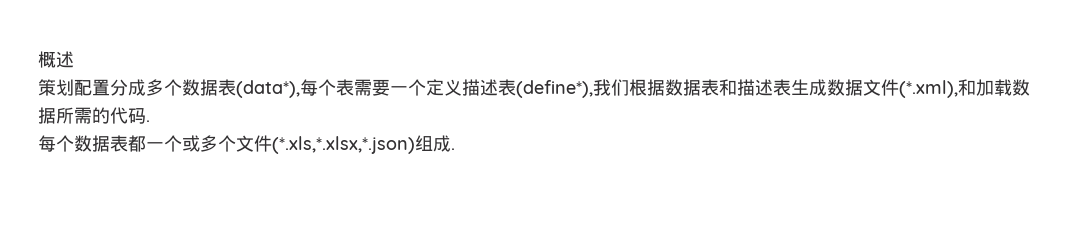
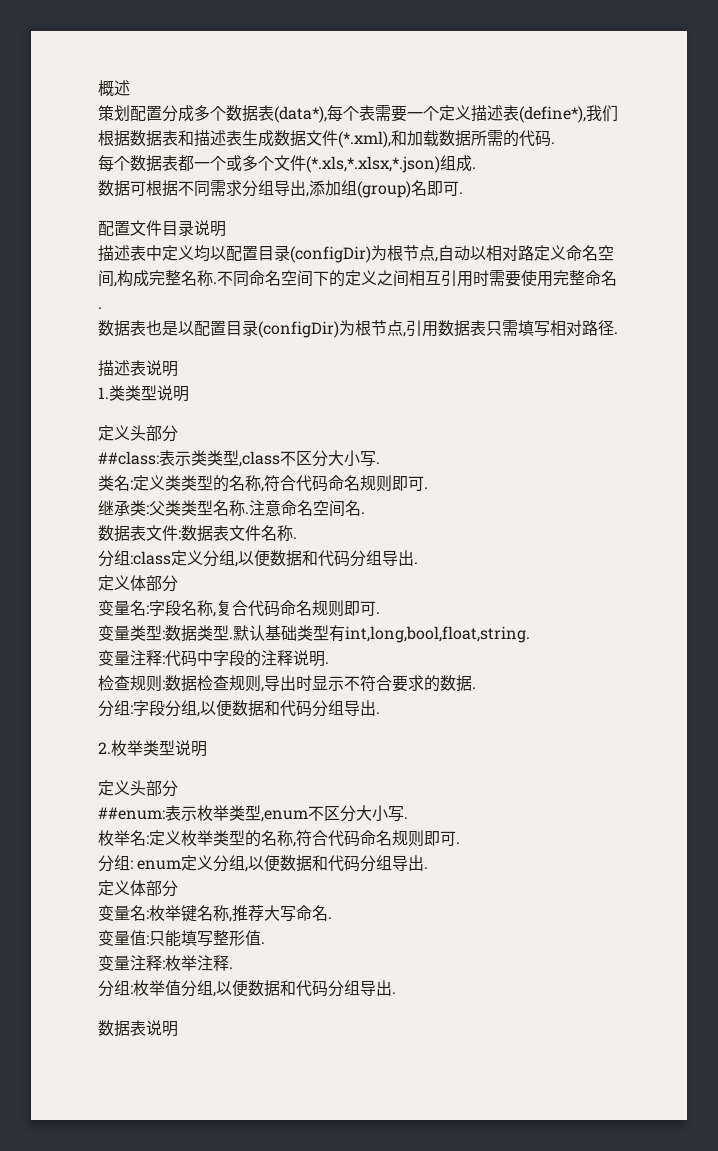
(455, 149) none -> [98,180,463,198] [98,220,226,237] [98,245,614,263] [98,270,617,287] [98,307,102,309] [98,320,618,338] [98,360,178,377] [98,385,189,402] [98,425,178,442] [98,450,380,467] [98,475,428,492] [98,500,365,517] [98,525,297,542] [98,550,418,567] [98,575,178,592] [98,600,380,617] [98,625,530,643] [98,650,329,667] [98,675,476,692] [98,700,380,717] [98,740,207,757] [98,780,178,797] [98,805,408,822] [98,830,460,847] [98,855,429,872] [98,880,178,897] [98,905,332,922] [98,930,265,947] [98,955,233,971] [98,980,396,997] [98,1020,178,1037] // 数据可根据不同需求分组导出,添加组(group)名即可. // 配置文件目录说明 // 描述表中定义均以配置目录(configDir)为根节点,自动以相对路定义命名空间,构成完整名称.不同命名空间下的定义之间相互引用时需要使用完整命名. // 数据表也是以配置目录(configDir)为根节点,引用数据表只需填写相对路径. // 描述表说明 // 1.类类型说明 // 定义头部分 // ##class:表示类类型,class不区分大小写. // 类名:定义类类型的名称,符合代码命名规则即可. // 继承类:父类类型名称.注意命名空间名. // 数据表文件:数据表文件名称. // 分组:class定义分组,以便数据和代码分组导出. // 定义体部分 // 变量名:字段名称,复合代码命名规则即可. // 变量类型:数据类型.默认基础类型有int,long,bool,float,string. // 变量注释:代码中字段的注释说明. // 检查规则:数据检查规则,导出时显示不符合要求的数据. // 分组:字段分组,以便数据和代码分组导出. // 2.枚举类型说明 // 定义头部分 // ##enum:表示枚举类型,enum不区分大小写. // 枚举名:定义枚举类型的名称,符合代码命名规则即可. // 分组: enum定义分组,以便数据和代码分组导出. // 定义体部分 // 变量名:枚举键名称,推荐大写命名. // 变量值:只能填写整形值. // 变量注释:枚举注释. // 分组:枚举值分组,以便数据和代码分组导出. // 数据表说明

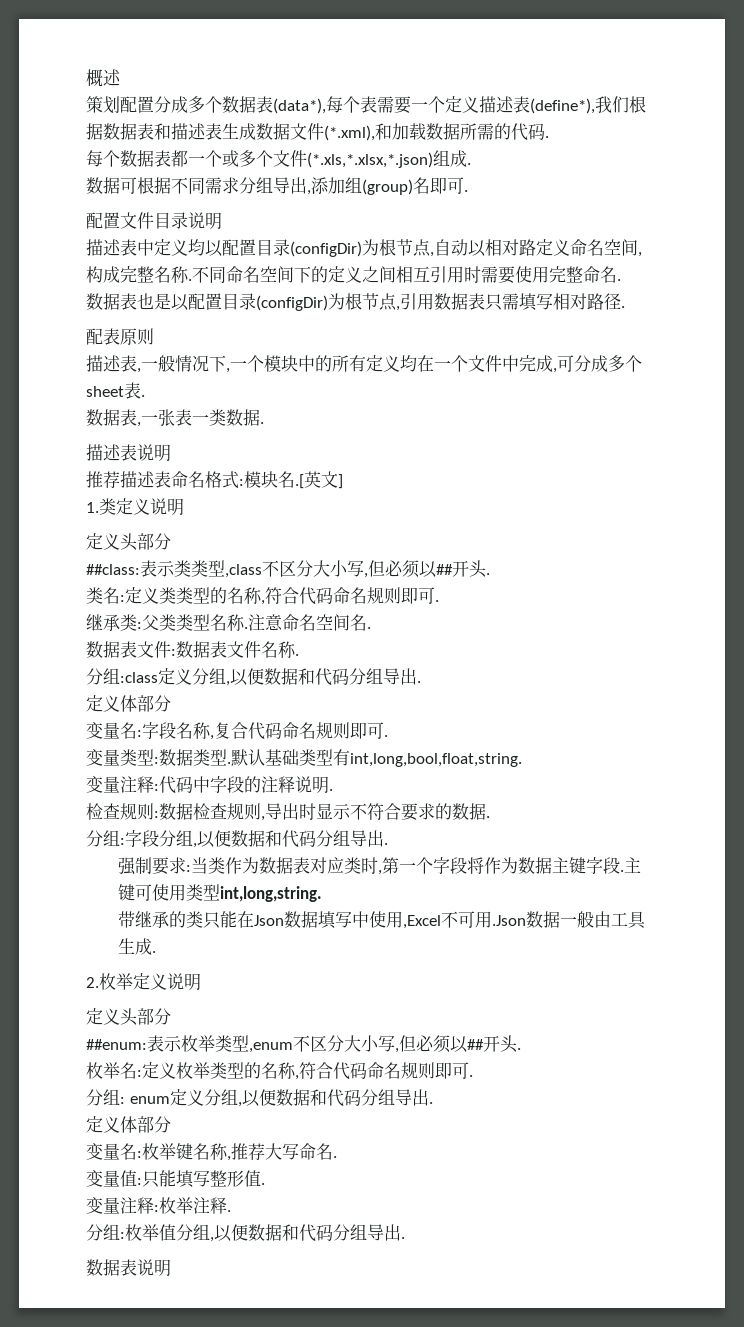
[98,360,178,377] 描述表说明 -> [86,328,154,345] [86,355,642,373] [86,382,145,399] [86,409,264,427] [86,444,171,462] [86,471,343,489] 配表原则 // 描述表,一般情况下,一个模块中的所有定义均在一个文件中完成,可分成多个sheet表. // 数据表,一张表一类数据. // 描述表说明 // 推荐描述表命名格式:模块名.[英文]
[125,385,157,401] 类型 -> [116,498,150,515] 定义
(376, 459) none -> [364,560,487,578] ,但必须以##开头
(380, 713) none -> [118,857,642,875] [118,884,323,902] [118,911,647,929] [118,938,157,955] // 强制要求:当类作为数据表对应类时,第一个字段将作为数据主键字段.主键可使用类型int,long,string. // 带继承的类只能在Json数据填写中使用,Excel不可用.Json数据一般由工具生成.
[143,740,175,756] 类型 -> [133,973,167,990] 定义
(404, 814) none -> [395,1035,518,1053] ,但必须以##开头

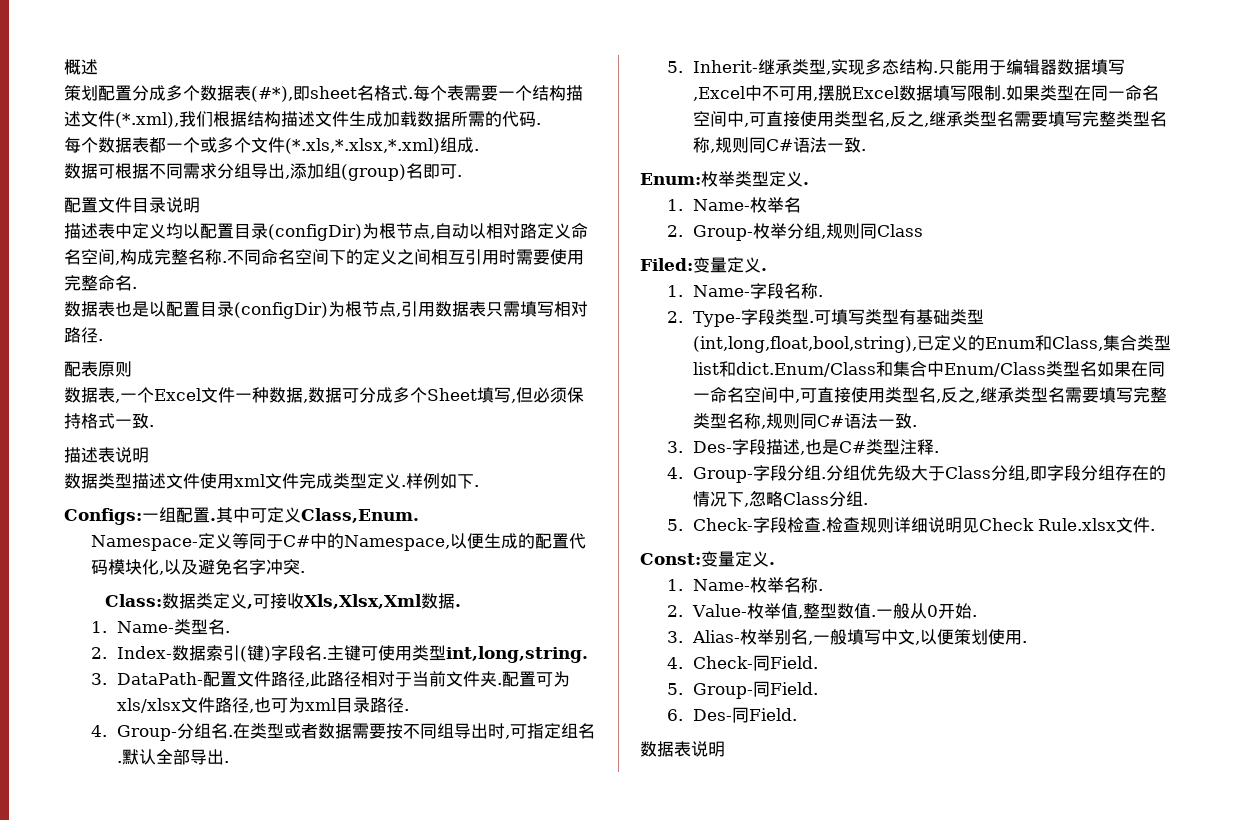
[273,96,646,114] [86,123,392,141] (data*),每个表需要一个定义描述表(define*),我们根据数据表和描述表生成数据文件(*.xml),和 -> [251,85,583,102] [64,111,383,128] (#*),即sheet名格式.每个表需要一个结构描述文件(*.xml),我们根据结构描述文件生成
[307,152,433,168] (*.xls,*.xlsx,*.json) -> [285,138,440,154] (*.xls,*.xlsx,*.xml)
[86,355,642,373] [86,382,145,399] [86,409,264,427] [86,444,171,462] [86,471,343,489] [86,498,184,516] [86,533,171,551] [86,560,490,578] [86,587,439,605] [86,614,371,631] [86,641,299,658] [86,668,421,686] [86,695,171,712] [86,722,388,740] [86,749,522,767] [86,776,333,794] [86,803,490,821] [86,830,388,848] [118,857,621,875] 描述表,一般情况下,一个模块中的所有定义均在一个文件中完成,可分成多个sheet表. // 数据表,一张表一类数据. // 描述表说明 // 推荐描述表命名格式:模块名.[英文] // 1.类定义说明 // 定义头部分 // ##class:表示类类型,class不区分大小写,但必须以##开头. // 类名:定义类类型的名称,符合代码命名规则即可. // 继承类:父类类型名称.注意命名空间名. // 数据表文件:数据表文件名称. // 分组:class定义分组,以便数据和代码分组导出. // 定义体部分 // 变量名:字段名称,复合代码命名规则即可. // 变量类型:数据类型.默认基础类型有int,long,bool,float,string. // 变量注释:代码中字段的注释说明. // 检查规则:数据检查规则,导出时显示不符合要求的数据. // 分组:字段分组,以便数据和代码分组导出. // 强制要求:当类作为数据表对应类时,第一个字段将作为数据主键字段 -> [64,387,584,403] [64,413,154,429] [64,447,149,463] [64,473,479,489] [64,507,419,525] [90,533,586,551] [90,559,305,575] [105,593,462,609] [90,619,231,635] [90,645,323,662] 数据表,一个Excel文件一种数据,数据可分成多个Sheet填写,但必须保持格式一致. // 描述表说明 // 数据类型描述文件使用xml文件完成类型定义.样例如下. // Configs:一组配置.其中可定义Class,Enum. // Namespace-定义等同于C#中的Namespace,以便生成的配置代码模块化,以及避免名字冲突. // Class:数据类定义,可接收Xls,Xlsx,Xml数据. // 1. Name-类型名. // 2. Index-数据索引(键)字段名
[118,911,647,929] [118,938,157,955] [86,973,201,991] [86,1008,171,1026] [86,1035,521,1053] [86,1062,473,1080] [86,1089,433,1107] [86,1116,171,1133] [86,1143,337,1161] [86,1170,265,1188] [86,1197,231,1214] [86,1224,405,1242] 带继承的类只能在Json数据填写中使用,Excel不可用.Json数据一般由工具生成. // 2.枚举定义说明 // 定义头部分 // ##enum:表示枚举类型,enum不区分大小写,但必须以##开头. // 枚举名:定义枚举类型的名称,符合代码命名规则即可. // 分组: enum定义分组,以便数据和代码分组导出. // 定义体部分 // 变量名:枚举键名称,推荐大写命名. // 变量值:只能填写整形值. // 变量注释:枚举注释. // 分组:枚举值分组,以便数据和代码分组导出. -> [90,671,571,687] [117,697,410,713] [90,723,596,741] [117,749,230,765] [666,59,1126,75] [693,85,1160,101] [693,111,1168,127] [693,137,867,153] [640,171,809,187] [666,197,802,213] [666,223,924,241] [640,257,767,273] [666,283,824,299] [666,309,985,327] [693,335,1172,353] [693,361,1166,377] [693,387,1168,403] [693,413,918,429] [666,439,940,455] [666,465,1167,483] [693,490,869,507] [666,517,1156,533] [640,551,775,567] [666,577,824,593] [666,603,978,619] [666,629,1028,645] [666,655,819,671] [666,681,819,699] [666,707,798,723] 3. DataPath-配置文件路径,此路径相对于当前文件夹.配置可为xls/xlsx文件路径,也可为xml目录路径. // 4. Group-分组名.在类型或者数据需要按不同组导出时,可指定组名.默认全部导出. // 5. Inherit-继承类型,实现多态结构.只能用于编辑器数据填写,Excel中不可用,摆脱Excel数据填写限制.如果类型在同一命名空间中,可直接使用类型名,反之,继承类型名需要填写完整类型名称,规则同C#语法一致. // Enum:枚举类型定义. // 1. Name-枚举名 // 2. Group-枚举分组,规则同Class // Filed:变量定义. // 1. Name-字段名称. // 2. Type-字段类型.可填写类型有基础类型(int,long,float,bool,string),已定义的Enum和Class,集合类型list和dict.Enum/Class和集合中Enum/Class类型名如果在同一命名空间中,可直接使用类型名,反之,继承类型名需要填写完整类型名称,规则同C#语法一致. // 3. Des-字段描述,也是C#类型注释. // 4. Group-字段分组.分组优先级大于Class分组,即字段分组存在的情况下,忽略Class分组. // 5. Check-字段检查.检查规则详细说明见Check Rule.xlsx文件. // Const:变量定义. // 1. Name-枚举名称. // 2. Value-枚举值,整型数值.一般从0开始. // 3. Alias-枚举别名,一般填写中文,以便策划使用. // 4. Check-同Field. // 5. Group-同Field. // 6. Des-同Field.

